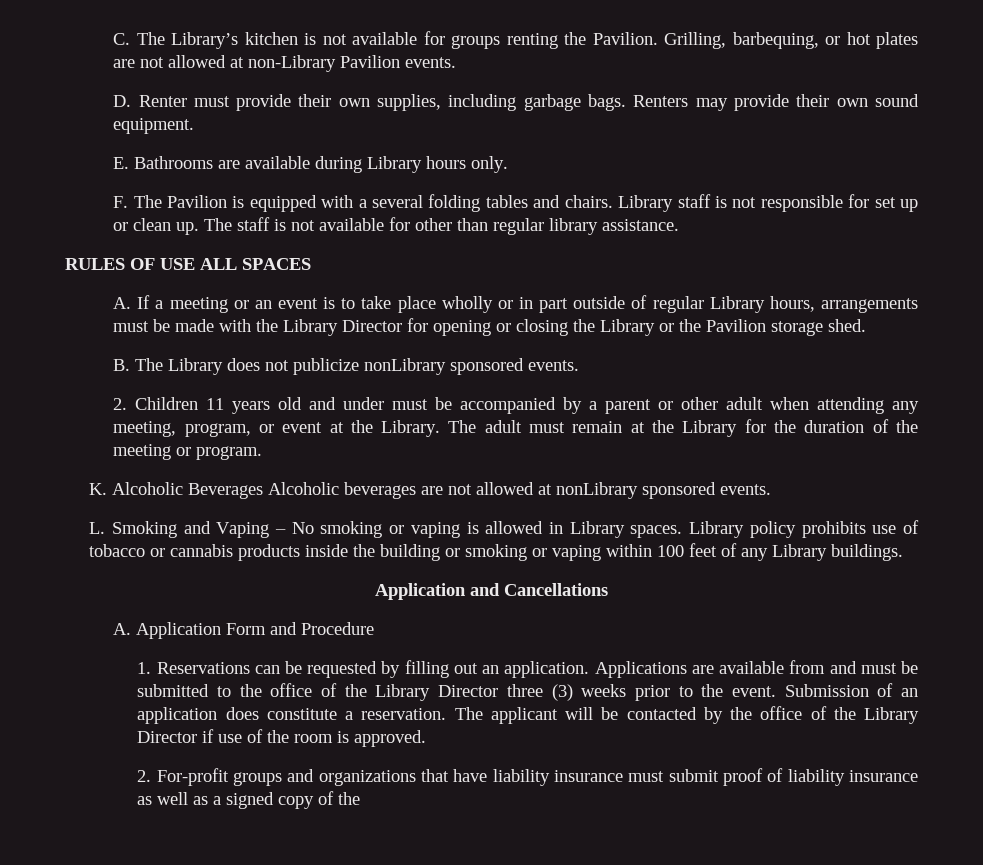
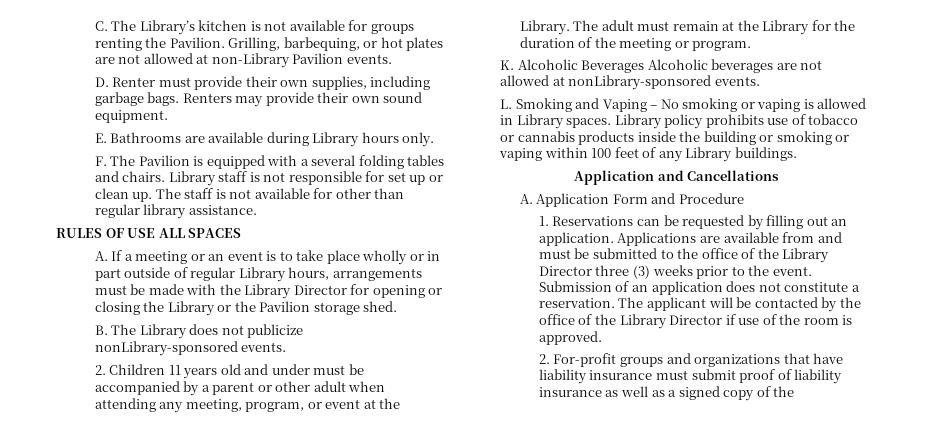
[364,358,525,375] nonLibrary sponsored -> [94,341,238,356] nonLibrary-sponsored
[556,482,717,499] nonLibrary sponsored -> [568,75,712,90] nonLibrary-sponsored
(259, 713) none -> [758,282,781,292] not

